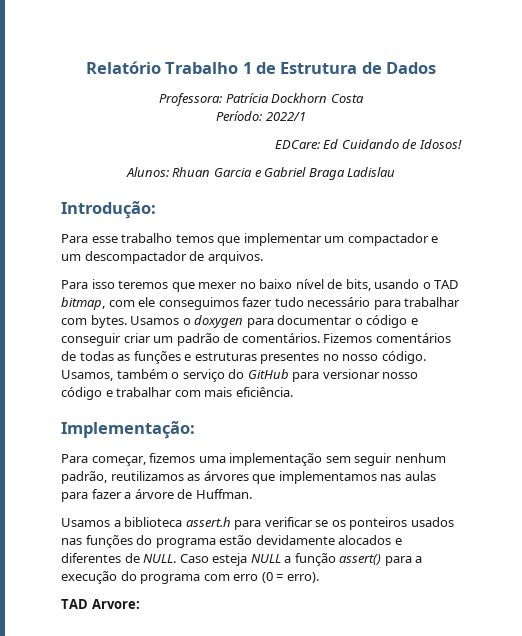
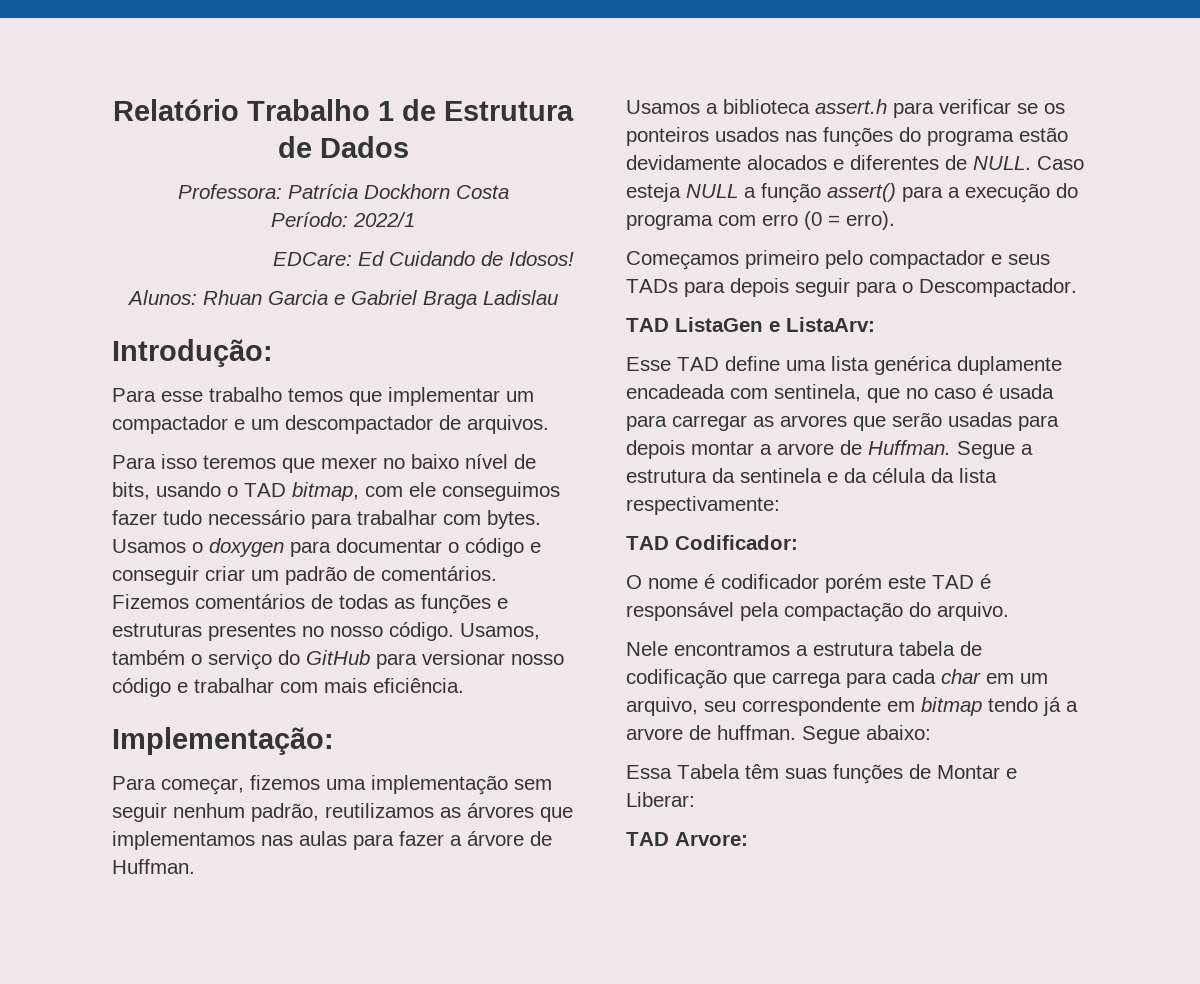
(319, 577) none -> [626,250,1050,270] [626,278,1077,297] [626,317,875,332] [626,356,1062,375] [626,384,1054,403] [626,412,1059,431] [626,440,1033,459] [626,468,997,483] [626,496,780,515] [626,535,798,550] [626,574,991,593] [626,602,1009,622] [626,641,982,656] [626,669,1048,689] [626,697,1078,716] [626,725,931,744] [626,764,1017,784] [626,792,695,807] // Começamos primeiro pelo compactador e seus TADs para depois seguir para o Descompactador. // TAD ListaGen e ListaArv: // Esse TAD define uma lista genérica duplamente encadeada com sentinela, que no caso é usada para carregar as arvores que serão usadas para depois montar a arvore de Huffman. Segue a estrutura da sentinela e da célula da lista respectivamente: // TAD Codificador: // O nome é codificador porém este TAD é responsável pela compactação do arquivo. // Nele encontramos a estrutura tabela de codificação que carrega para cada char em um arquivo, seu correspondente em bitmap tendo já a arvore de huffman. Segue abaixo: // Essa Tabela têm suas funções de Montar e Liberar:

